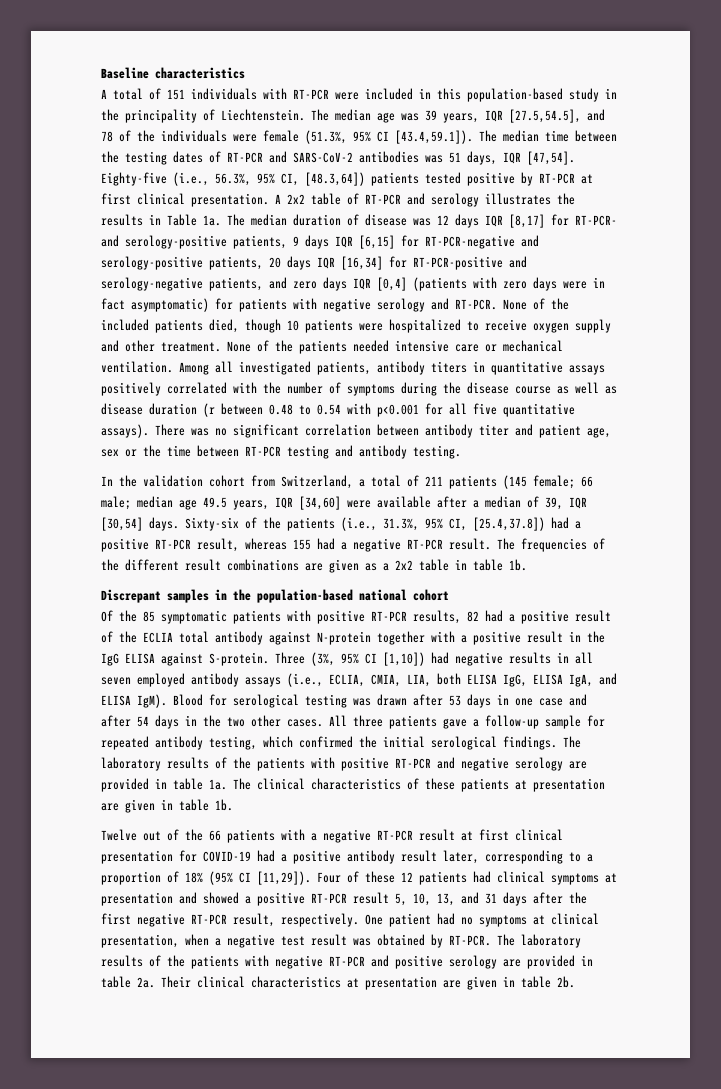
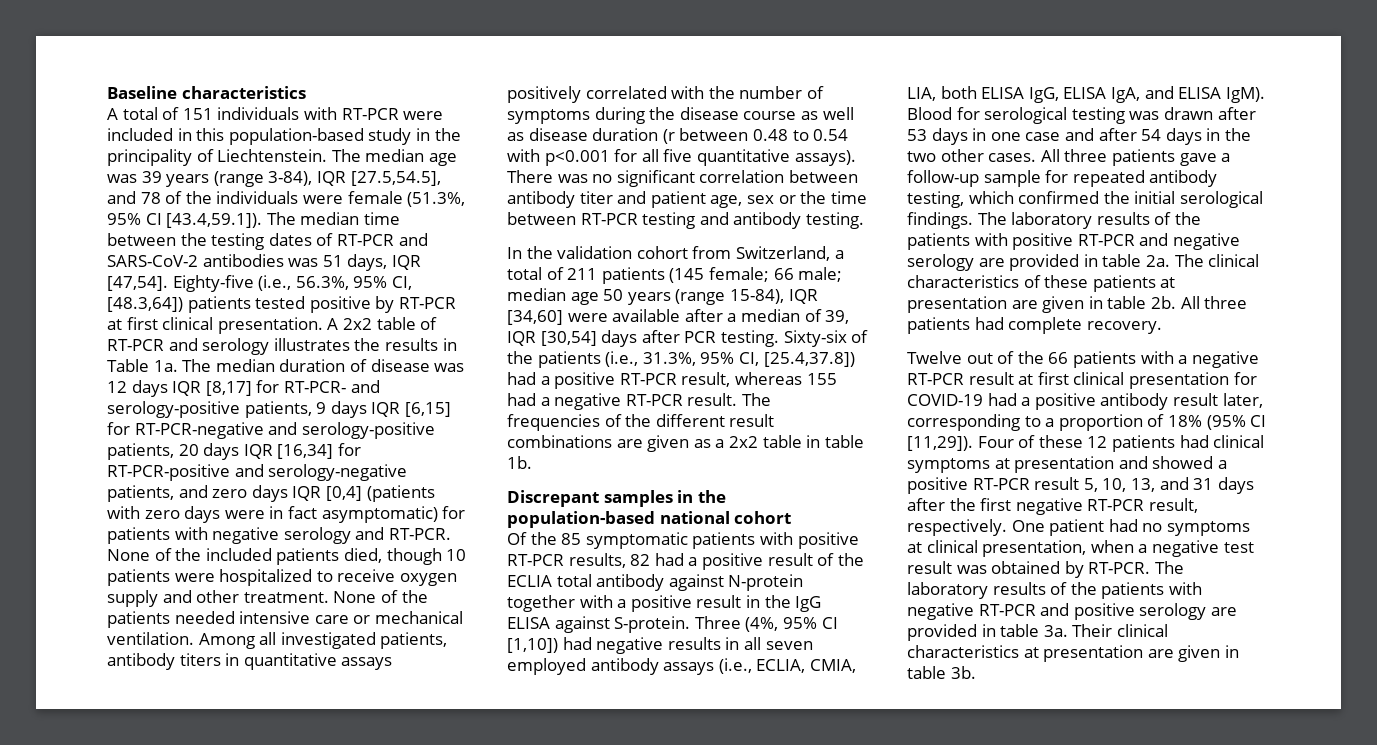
[443,113,479,123] years, -> [166,171,313,187] years (range 3-84),
[203,497,269,510] 49.5 years, -> [603,289,784,305] 50 years (range 15-84),
[149,517,179,531] days. -> [601,330,779,347] days after PCR testing.
[311,652,335,666] (3%, -> [745,617,779,632] (4%,
[209,779,227,790] 1a. -> [1145,255,1170,267] 2a.
[215,799,233,811] 1b. -> [1150,296,1248,309] [907,317,1162,334] 2b. All three patients had complete recovery.
[137,977,155,988] 2a. -> [1043,625,1068,637] 3a.
[557,976,575,988] 2b. -> [950,666,976,679] 3b.

